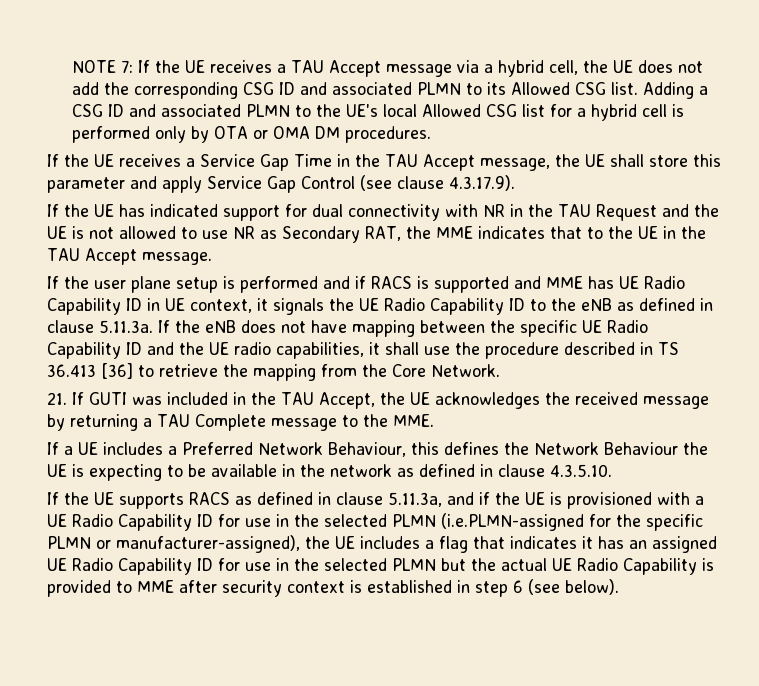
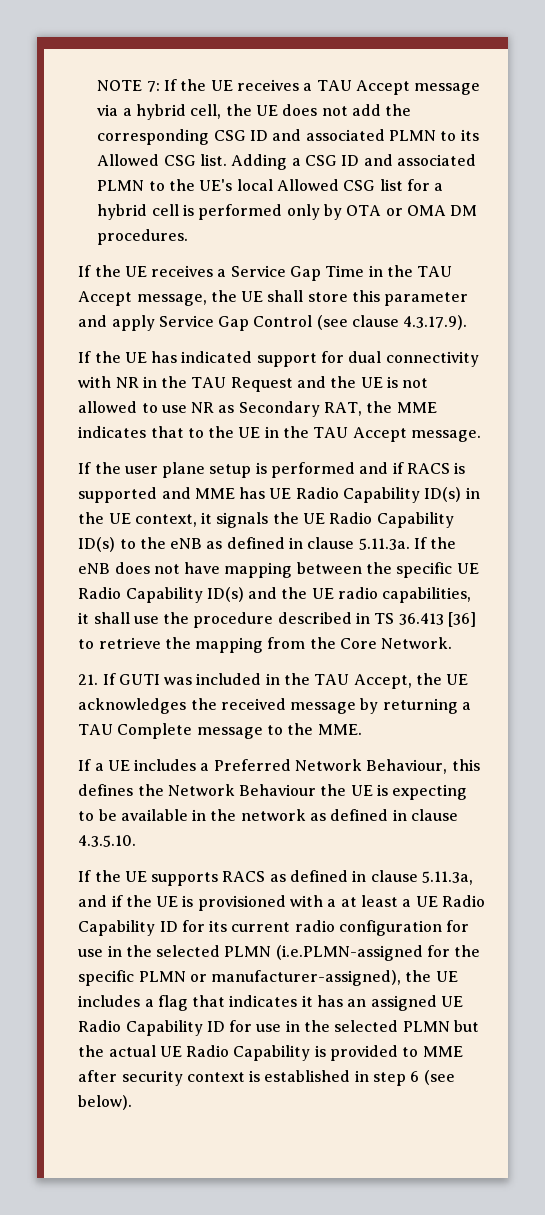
[125,298,160,311] ID in -> [424,487,480,502] [78,512,105,524] ID(s) in the
[508,298,525,311] ID -> [78,537,116,552] ID(s)
[125,342,142,355] ID -> [206,587,244,602] ID(s)
[46,514,240,531] UE Radio Capability ID for -> [340,895,486,907] [78,920,470,936] at least a UE Radio Capability ID for its current radio configuration for

